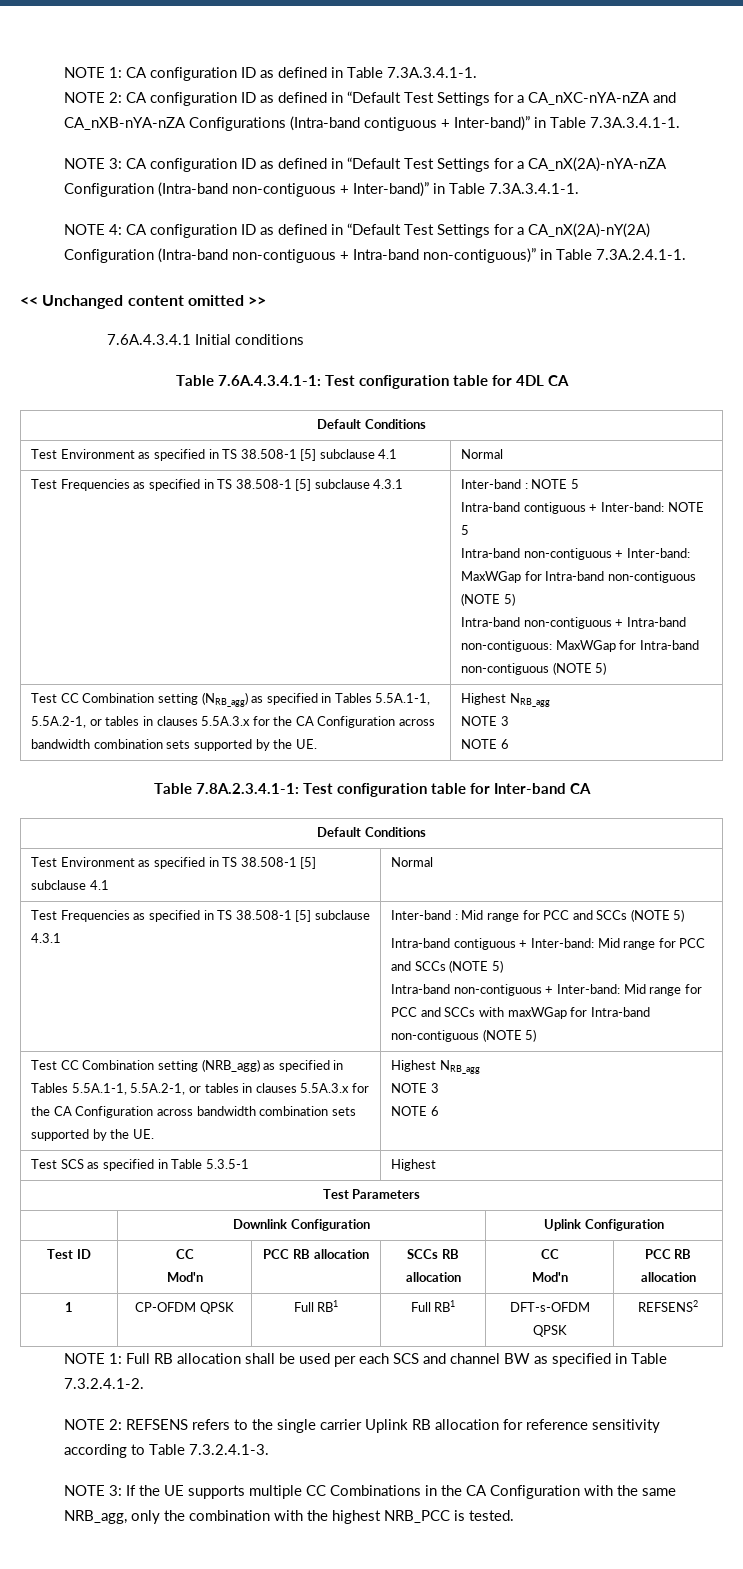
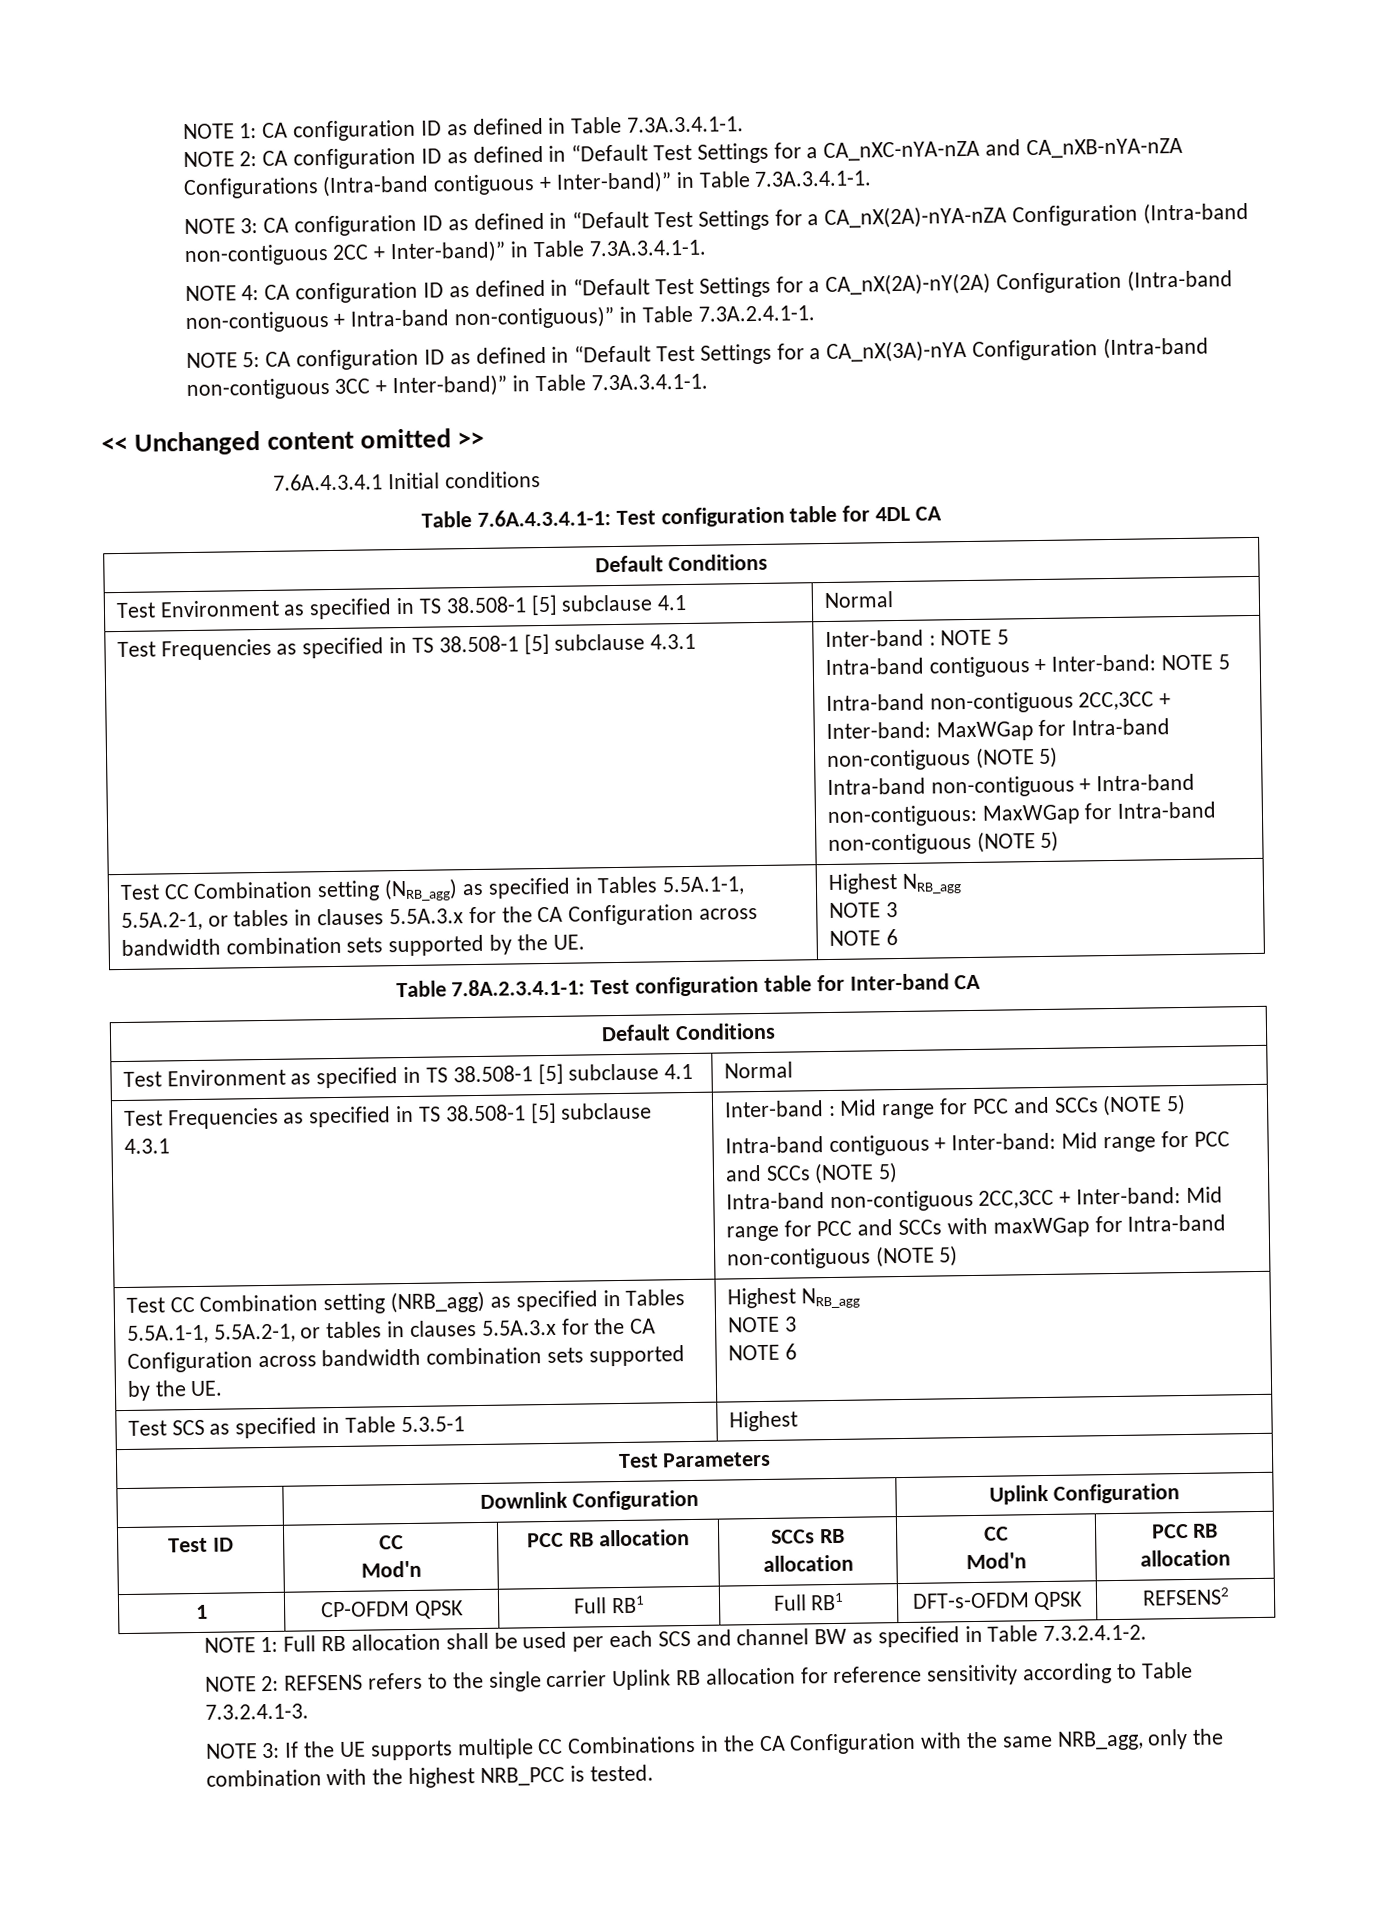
(336, 190) none -> [332,244,370,260] 2CC
(686, 254) none -> [185,336,1209,371] [185,373,708,401] // NOTE 5: CA configuration ID as defined in “Default Test Settings for a CA_nX(3A)-nYA Configuration (Intra-band non-contiguous 3CC + Inter-band)” in Table 7.3A.3.4.1-1.
(612, 554) none -> [1078,691,1155,711] 2CC,3CC
(542, 990) none -> [978,1189,1055,1209] 2CC,3CC

